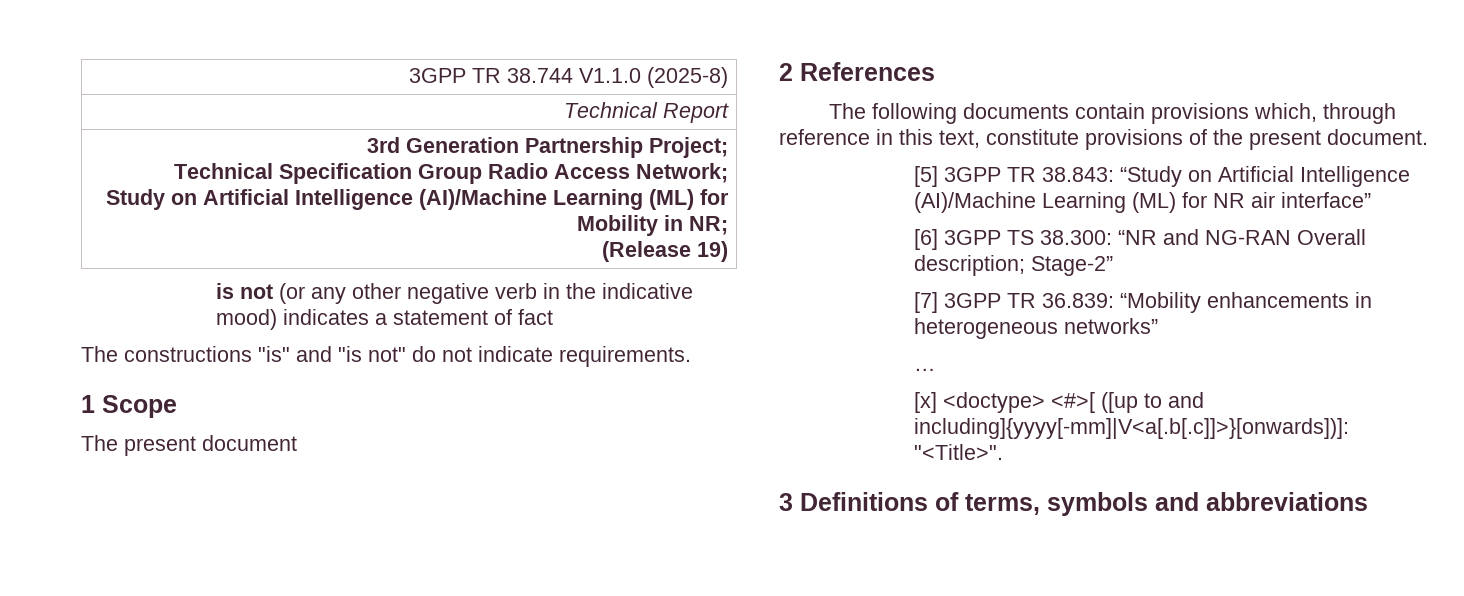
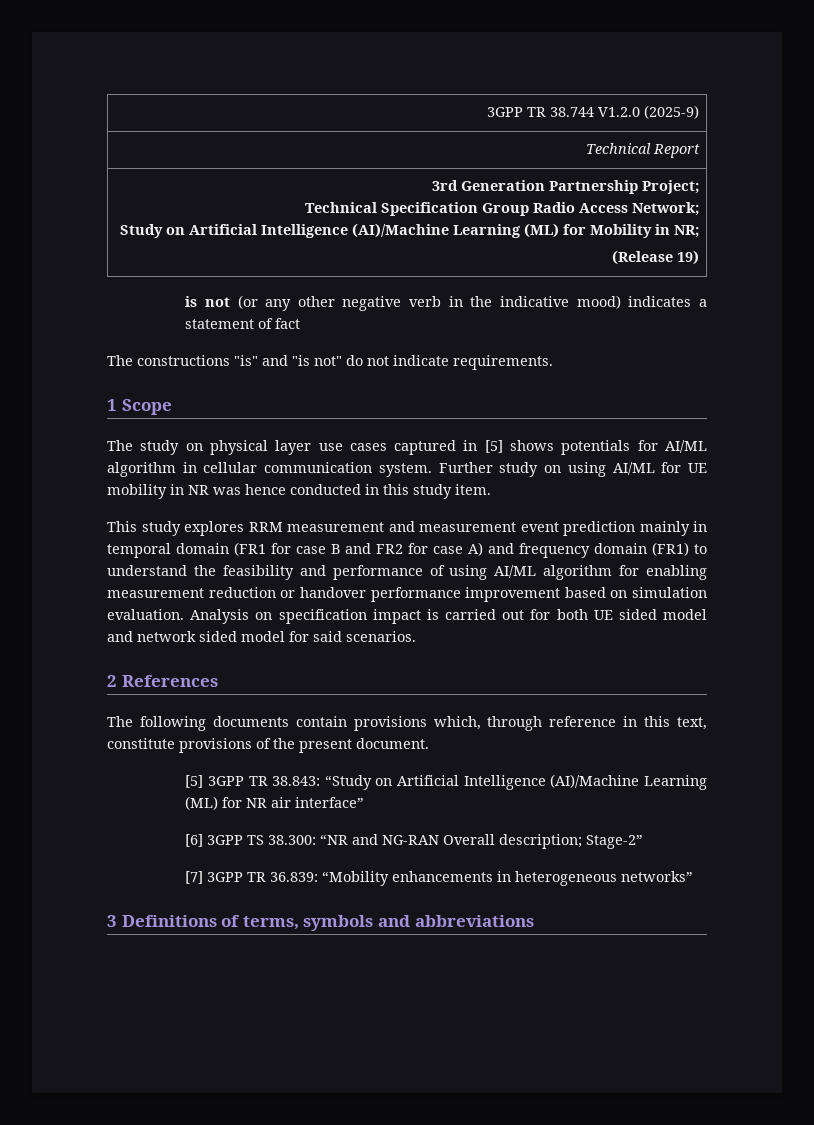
[578,67,728,88] V1.1.0 (2025-8) -> [598,105,700,119] V1.2.0 (2025-9)
[124,435,297,456] present document -> [140,440,707,455] [107,462,708,477] [107,484,491,499] [107,521,707,536] [107,542,707,558] [107,565,707,580] [107,587,707,602] [107,609,708,624] [107,631,416,642] study on physical layer use cases captured in [5] shows potentials for AI/ML algorithm in cellular communication system. Further study on using AI/ML for UE mobility in NR was hence conducted in this study item. // This study explores RRM measurement and measurement event prediction mainly in temporal domain (FR1 for case B and FR2 for case A) and frequency domain (FR1) to understand the feasibility and performance of using AI/ML algorithm for enabling measurement reduction or handover performance improvement based on simulation evaluation. Analysis on specification impact is carried out for both UE sided model and network sided model for said scenarios.
[914,368,937,371] [914,392,1205,413] [914,418,1350,439] [914,444,1004,460] // … // [x] <doctype> <#>[ ([up to and including]{yyyy[-mm]|V<a[.b[.c]]>}[onwards])]: "<Title>". -> (694, 876) none

